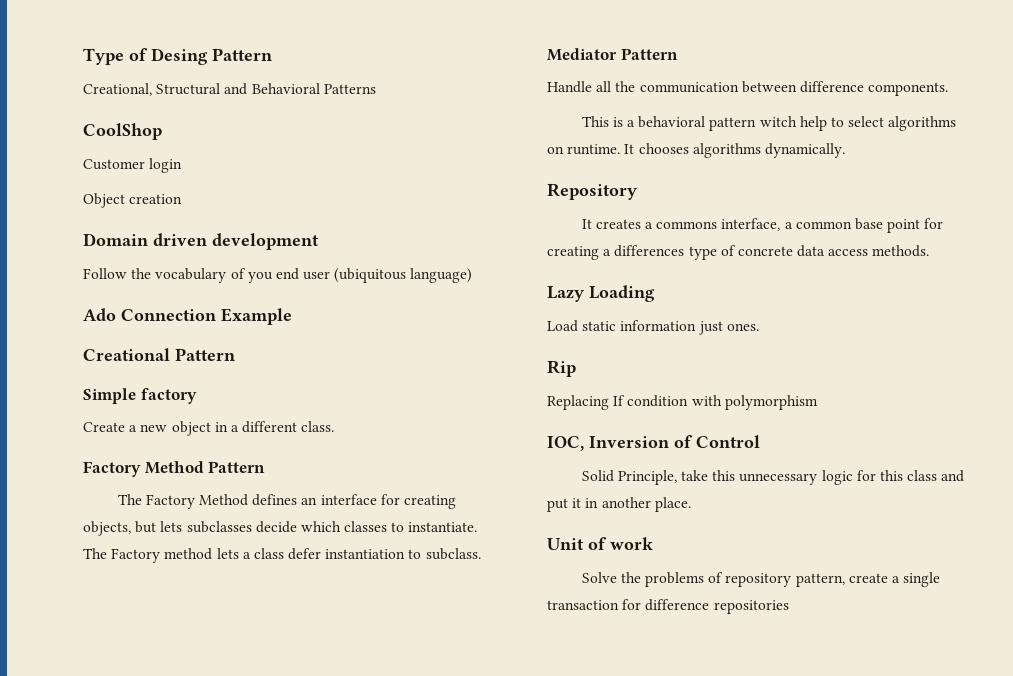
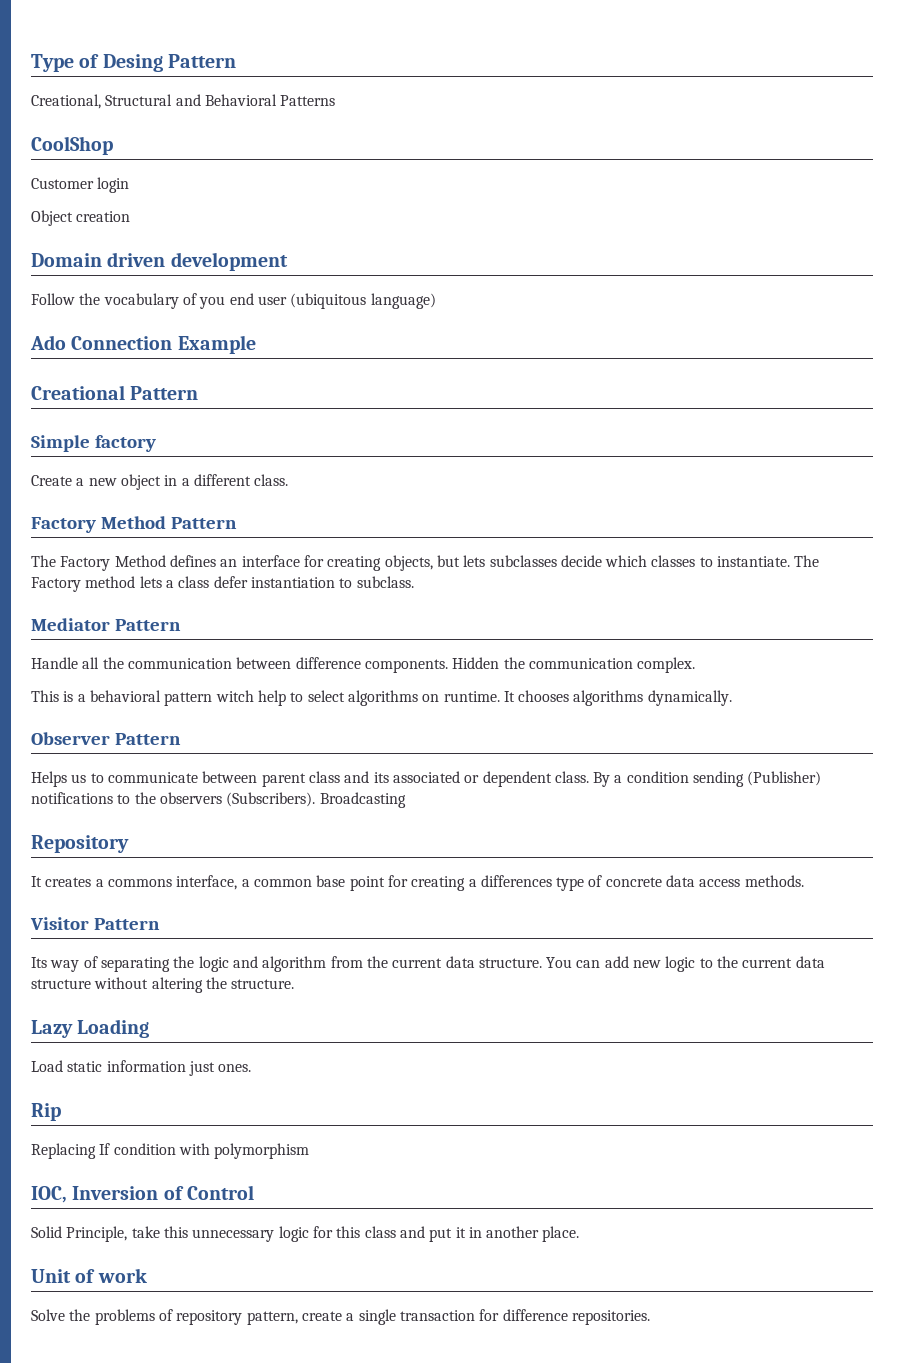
(949, 89) none -> [452,657,696,673] Hidden the communication complex.
(845, 150) none -> [31,732,181,745] [31,771,822,787] [31,792,406,808] // Observer Pattern // Helps us to communicate between parent class and its associated or dependent class. By a condition sending (Publisher) notifications to the observers (Subscribers). Broadcasting
(930, 251) none -> [30,917,160,930] [31,956,825,972] [31,977,295,993] // Visitor Pattern // Its way of separating the logic and algorithm from the current data structure. You can add new logic to the current data structure without altering the structure.
[713,600,789,614] repositories -> [571,1310,650,1325] repositories.

